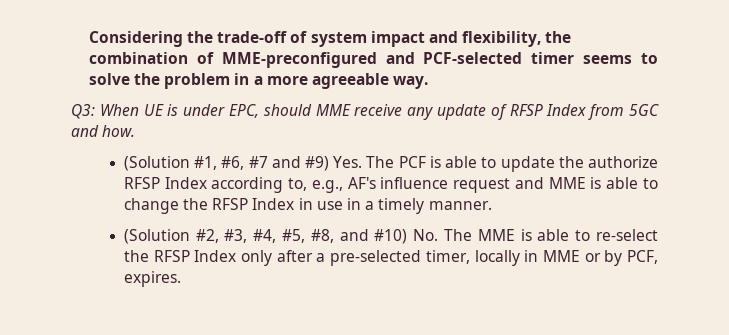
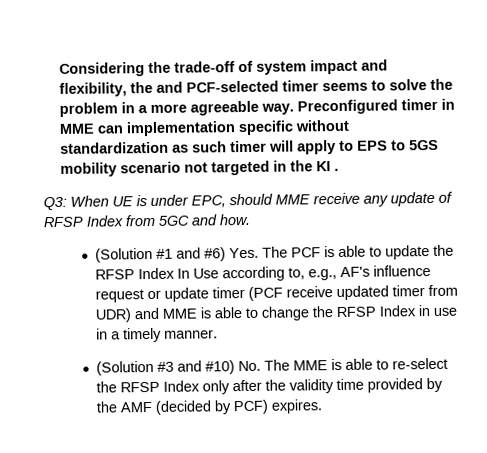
[88,52,377,68] combination of MME-preconfigured -> (154, 87) none
(429, 82) none -> [297,98,456,115] [59,119,350,137] [60,139,440,155] [60,160,340,177] Preconfigured timer in MME can implementation specific without standardization as such timer will apply to EPS to 5GS mobility scenario not targeted in the KI .
[194,156,330,171] #1, #6, #7 and #9) -> [155,247,226,262] #1 and #6)
[588,156,658,168] [123,177,207,189] authorize RFSP Index -> [94,267,219,280] RFSP Index In Use
(511, 185) none -> [146,284,458,302] [94,308,132,323] or update timer (PCF receive updated timer from UDR)
[195,229,334,243] #2, #3, #4, #5, #8, -> [156,361,174,372] #3
[316,250,659,266] a pre-selected timer, locally in MME or by PCF, -> [264,377,443,394] [95,399,268,415] the validity time provided by the AMF (decided by PCF)

